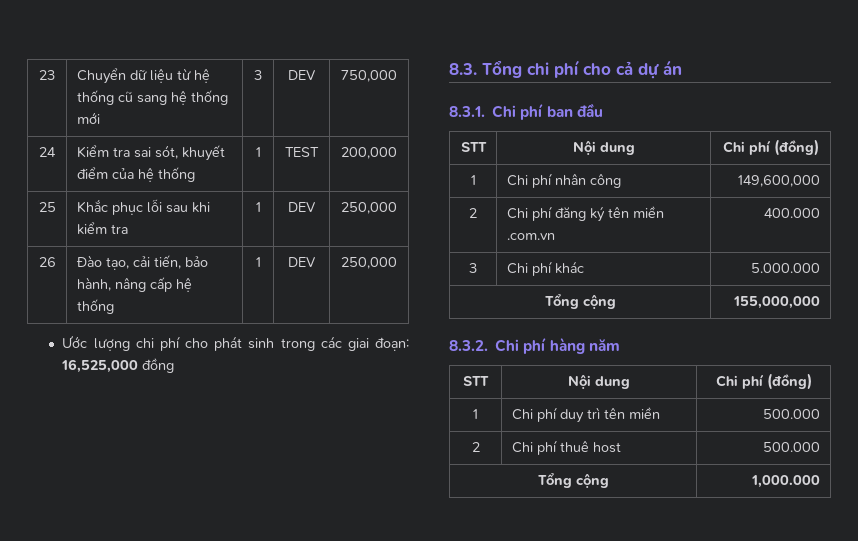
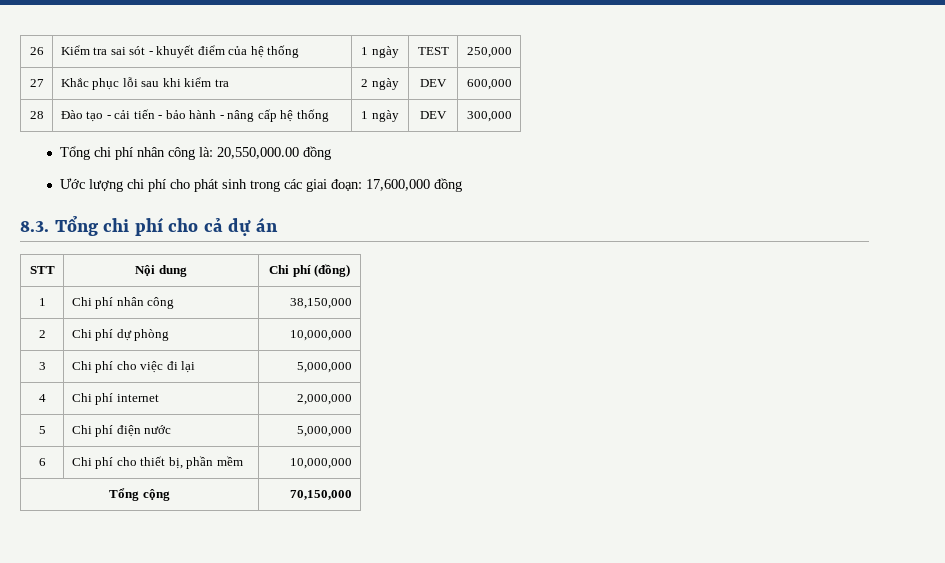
[39,70,55,80] [76,68,210,84] [76,90,228,105] [76,112,100,124] [254,70,262,80] [288,70,316,80] [341,70,397,82] [39,147,56,157] 23 | Chuyển dữ liệu từ hệ thống cũ sang hệ thống mới | 3 | DEV | 750,000 // 24 -> [29,47,44,55] 26
[154,145,178,159] sót, -> [129,46,153,55] sót -
(261, 152) none -> [371,46,399,58] ngày
[341,147,397,159] [38,202,56,212] 200,000 // 25 -> [466,47,512,58] [29,79,44,87] 250,000 // 27
[255,202,261,212] [288,202,316,212] [341,202,397,214] [38,257,56,267] 1 | DEV | 250,000 // 26 -> [361,78,399,90] [420,79,447,87] [466,79,512,90] [29,111,44,119] 2 ngày | DEV | 600,000 // 28
[105,255,208,270] [76,277,111,291] tạo, cải tiến, bảo hành, -> [86,109,224,122] tạo - cải tiến - bảo hành -
[288,257,316,267] [341,257,397,269] | DEV | 250,000 -> [371,110,399,122] [420,111,447,119] [466,111,512,122] [60,146,332,160] ngày | DEV | 300,000 // Tổng chi phí nhân công là: 20,550,000.00 đồng
[61,359,139,373] 16,525,000 -> [366,179,431,191] 17,600,000
[449,103,603,120] // 8.3.1. Chi phí ban đầu -> (278, 224) none
[738,175,821,187] [469,208,477,218] [506,206,664,222] [506,233,555,240] [764,208,821,218] [469,263,477,273] [506,261,584,276] [751,263,821,273] [544,294,616,309] [733,296,821,309] [449,337,620,354] [463,376,489,386] [568,375,630,389] [715,373,812,390] [473,409,478,419] [511,407,660,423] [763,409,821,419] [471,442,480,452] [511,440,621,455] [763,442,821,452] [537,473,609,488] [751,475,821,488] 149,600,000 // 2 | Chi phí đăng ký tên miền .com.vn | 400.000 // 3 | Chi phí khác | 5.000.000 // Tổng cộng | 155,000,000 // 8.3.2. Chi phí hàng năm // STT | Nội dung | Chi phí (đồng) // 1 | Chi phí duy trì tên miền | 500.000 // 2 | Chi phí thuê host | 500.000 // Tổng cộng | 1,000.000 -> [290,298,353,309] [38,330,46,338] [71,329,170,341] [290,330,353,341] [38,362,46,370] [71,361,196,373] [297,362,353,373] [38,394,46,402] [71,393,159,405] [297,394,353,405] [38,426,46,434] [71,425,172,437] [297,426,353,437] [38,458,46,466] [71,456,243,469] [290,458,353,469] [109,488,170,501] [290,490,353,500] 38,150,000 // 2 | Chi phí dự phòng | 10,000,000 // 3 | Chi phí cho việc đi lại | 5,000,000 // 4 | Chi phí internet | 2,000,000 // 5 | Chi phí điện nước | 5,000,000 // 6 | Chi phí cho thiết bị, phần mềm | 10,000,000 // Tổng cộng | 70,150,000

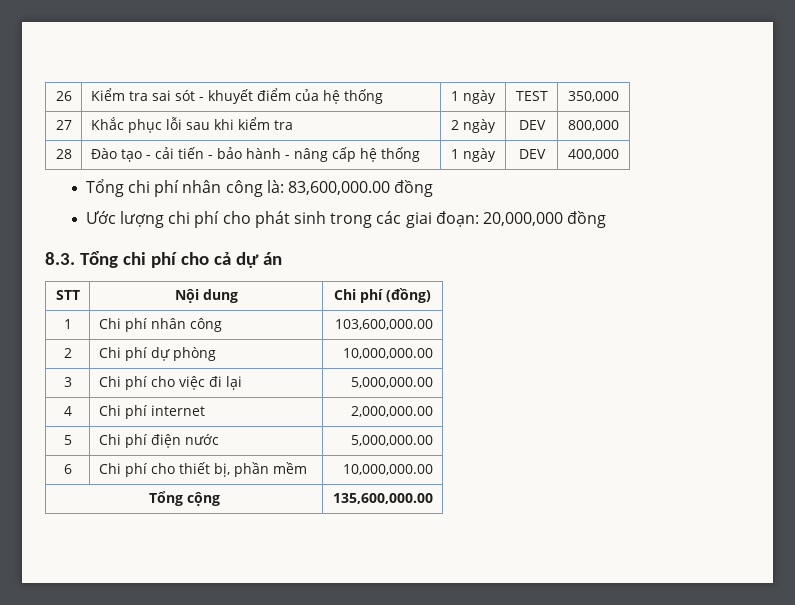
[466,47,512,58] 250,000 -> [568,91,619,102] 350,000
[466,79,512,90] 600,000 -> [568,120,619,131] 800,000
[466,111,512,122] 300,000 -> [568,149,619,160] 400,000
[217,147,300,159] 20,550,000.00 -> [288,181,391,195] 83,600,000.00
[366,179,431,191] 17,600,000 -> [482,212,563,226] 20,000,000
[290,298,353,309] 38,150,000 -> [335,319,434,330] 103,600,000.00
[290,330,353,341] 10,000,000 -> [343,348,434,359] 10,000,000.00
[297,362,353,373] 5,000,000 -> [351,377,434,388] 5,000,000.00
[297,394,353,405] 2,000,000 -> [351,406,434,417] 2,000,000.00
[297,426,353,437] 5,000,000 -> [351,435,434,446] 5,000,000.00
[290,458,353,469] 10,000,000 -> [343,464,434,475] 10,000,000.00
[290,490,353,500] 70,150,000 -> [333,493,434,504] 135,600,000.00

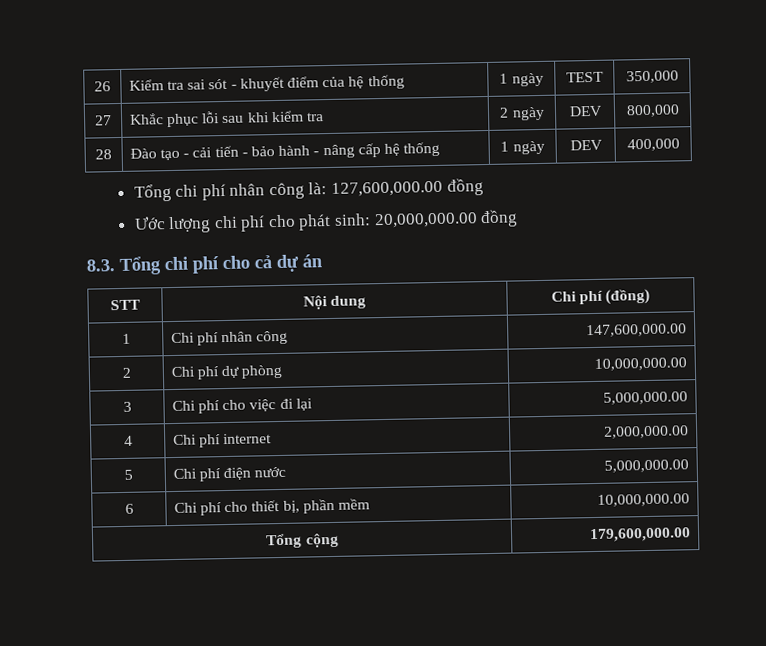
[288,181,391,195] 83,600,000.00 -> [331,180,444,197] 127,600,000.00
[294,211,563,228] sinh trong các giai đoạn: 20,000,000 -> [334,212,478,229] sinh: 20,000,000.00
[335,319,434,330] 103,600,000.00 -> [586,323,688,338] 147,600,000.00
[333,493,434,504] 135,600,000.00 -> [589,527,692,543] 179,600,000.00

